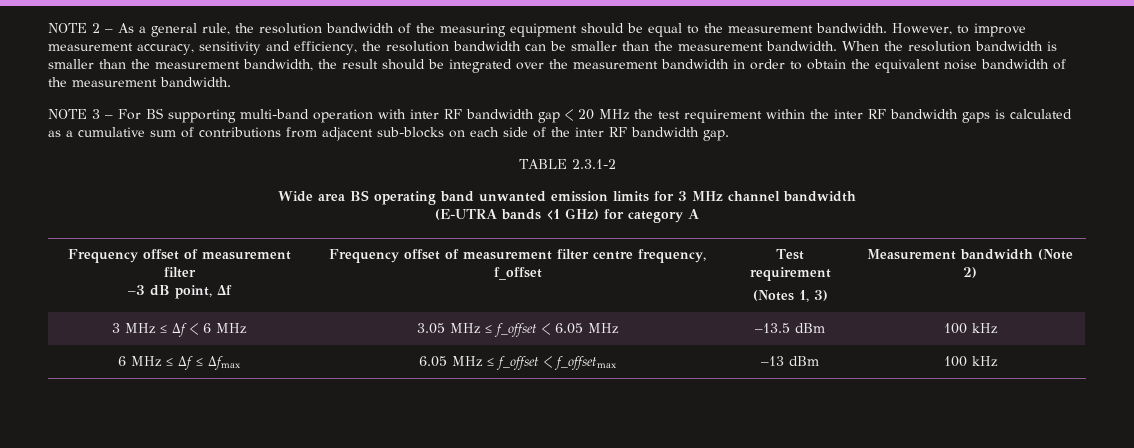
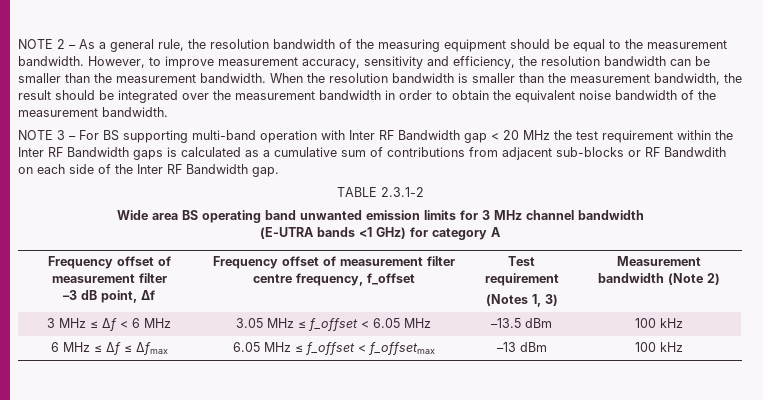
[410,109,534,119] inter RF bandwidth -> [349,130,460,140] Inter RF Bandwidth
[834,109,958,119] inter RF bandwidth -> [18,147,129,157] Inter RF Bandwidth
(444, 132) none -> [628,147,726,157] or RF Bandwdith
[575,127,699,137] inter RF bandwidth -> [137,164,248,174] Inter RF Bandwidth

